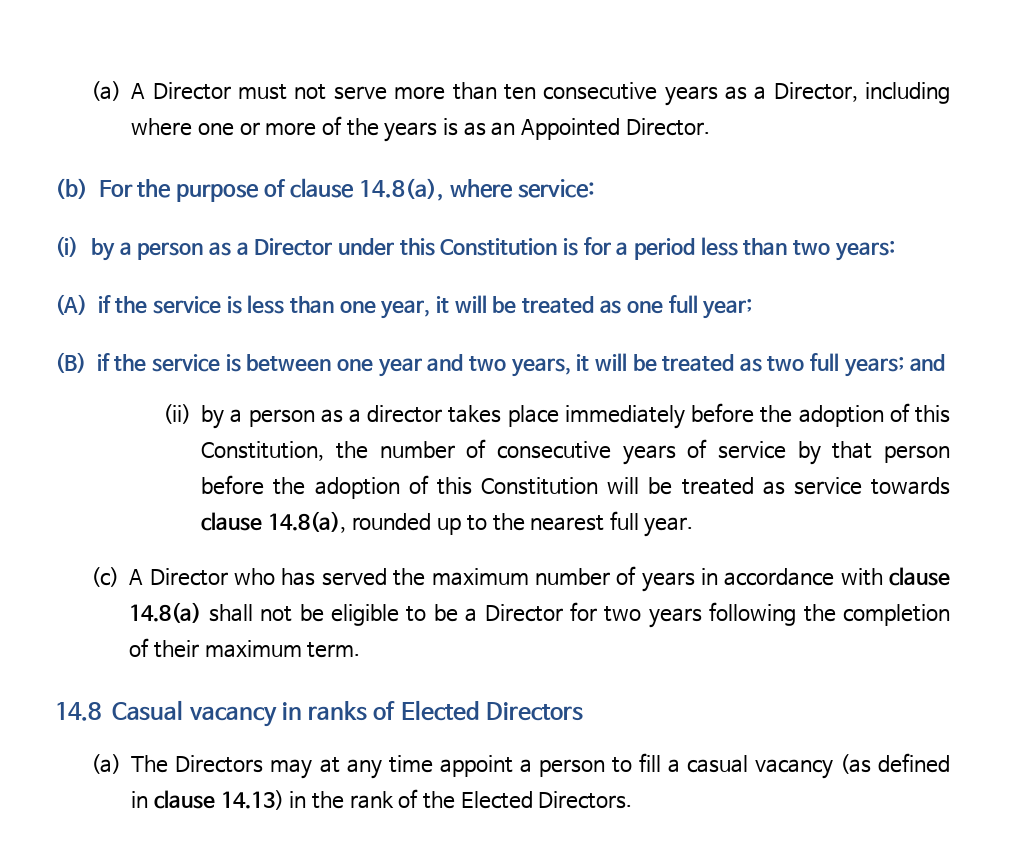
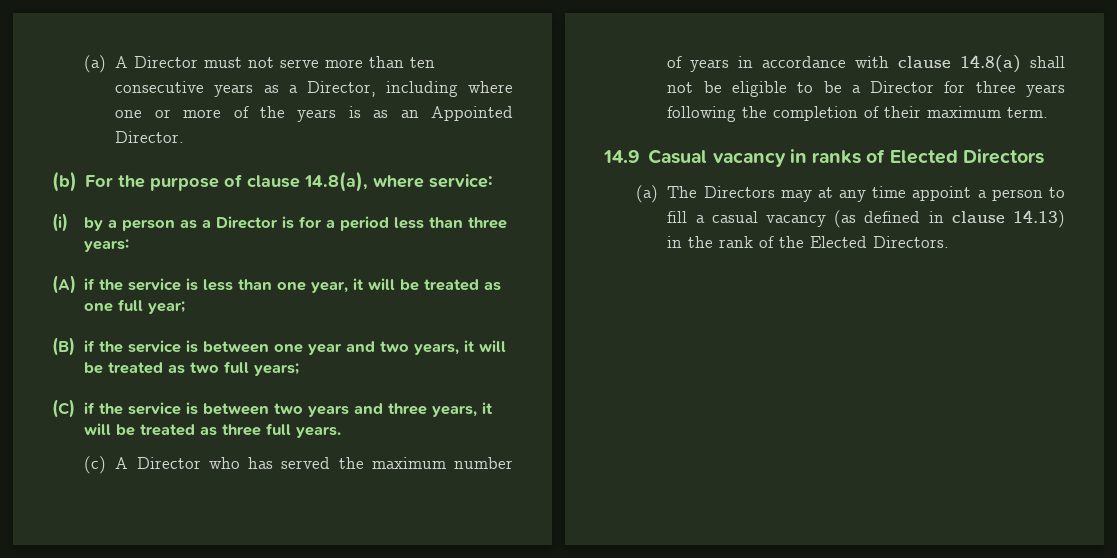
[337,238,558,256] under this Constitution -> (278, 222) none
[792,240,830,255] two -> [467,217,507,229] three
[909,354,946,371] [162,403,950,429] [201,439,950,465] [201,475,951,499] [201,511,694,537] and // (ii) by a person as a director takes place immediately before the adoption of this Constitution, the number of consecutive years of service by that person before the adoption of this Constitution will be treated as service towards clause 14.8(a), rounded up to the nearest full year. -> [52,399,493,418] [83,423,341,438] // (C) if the service is between two years and three years, it will be treated as three full years.
[604,606,642,622] two -> [975,81,1016,93] three
[55,702,101,721] 14.8 -> [603,150,640,163] 14.9

